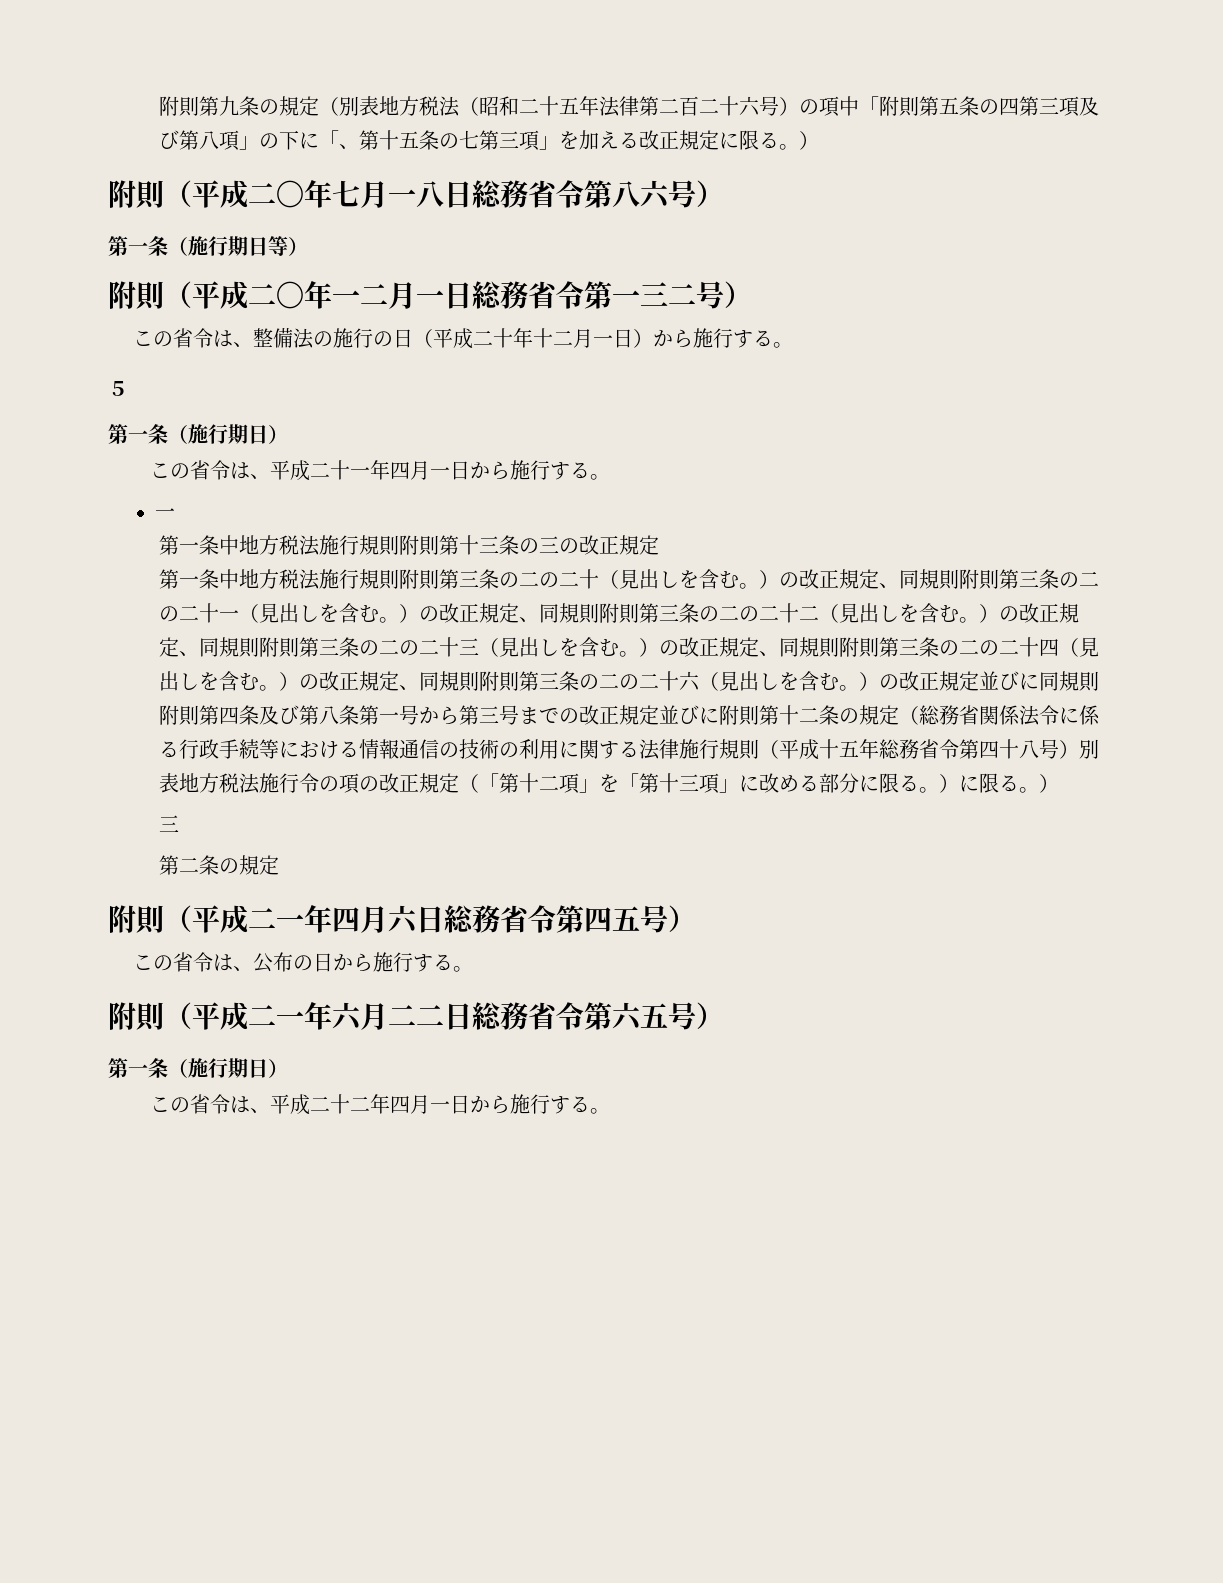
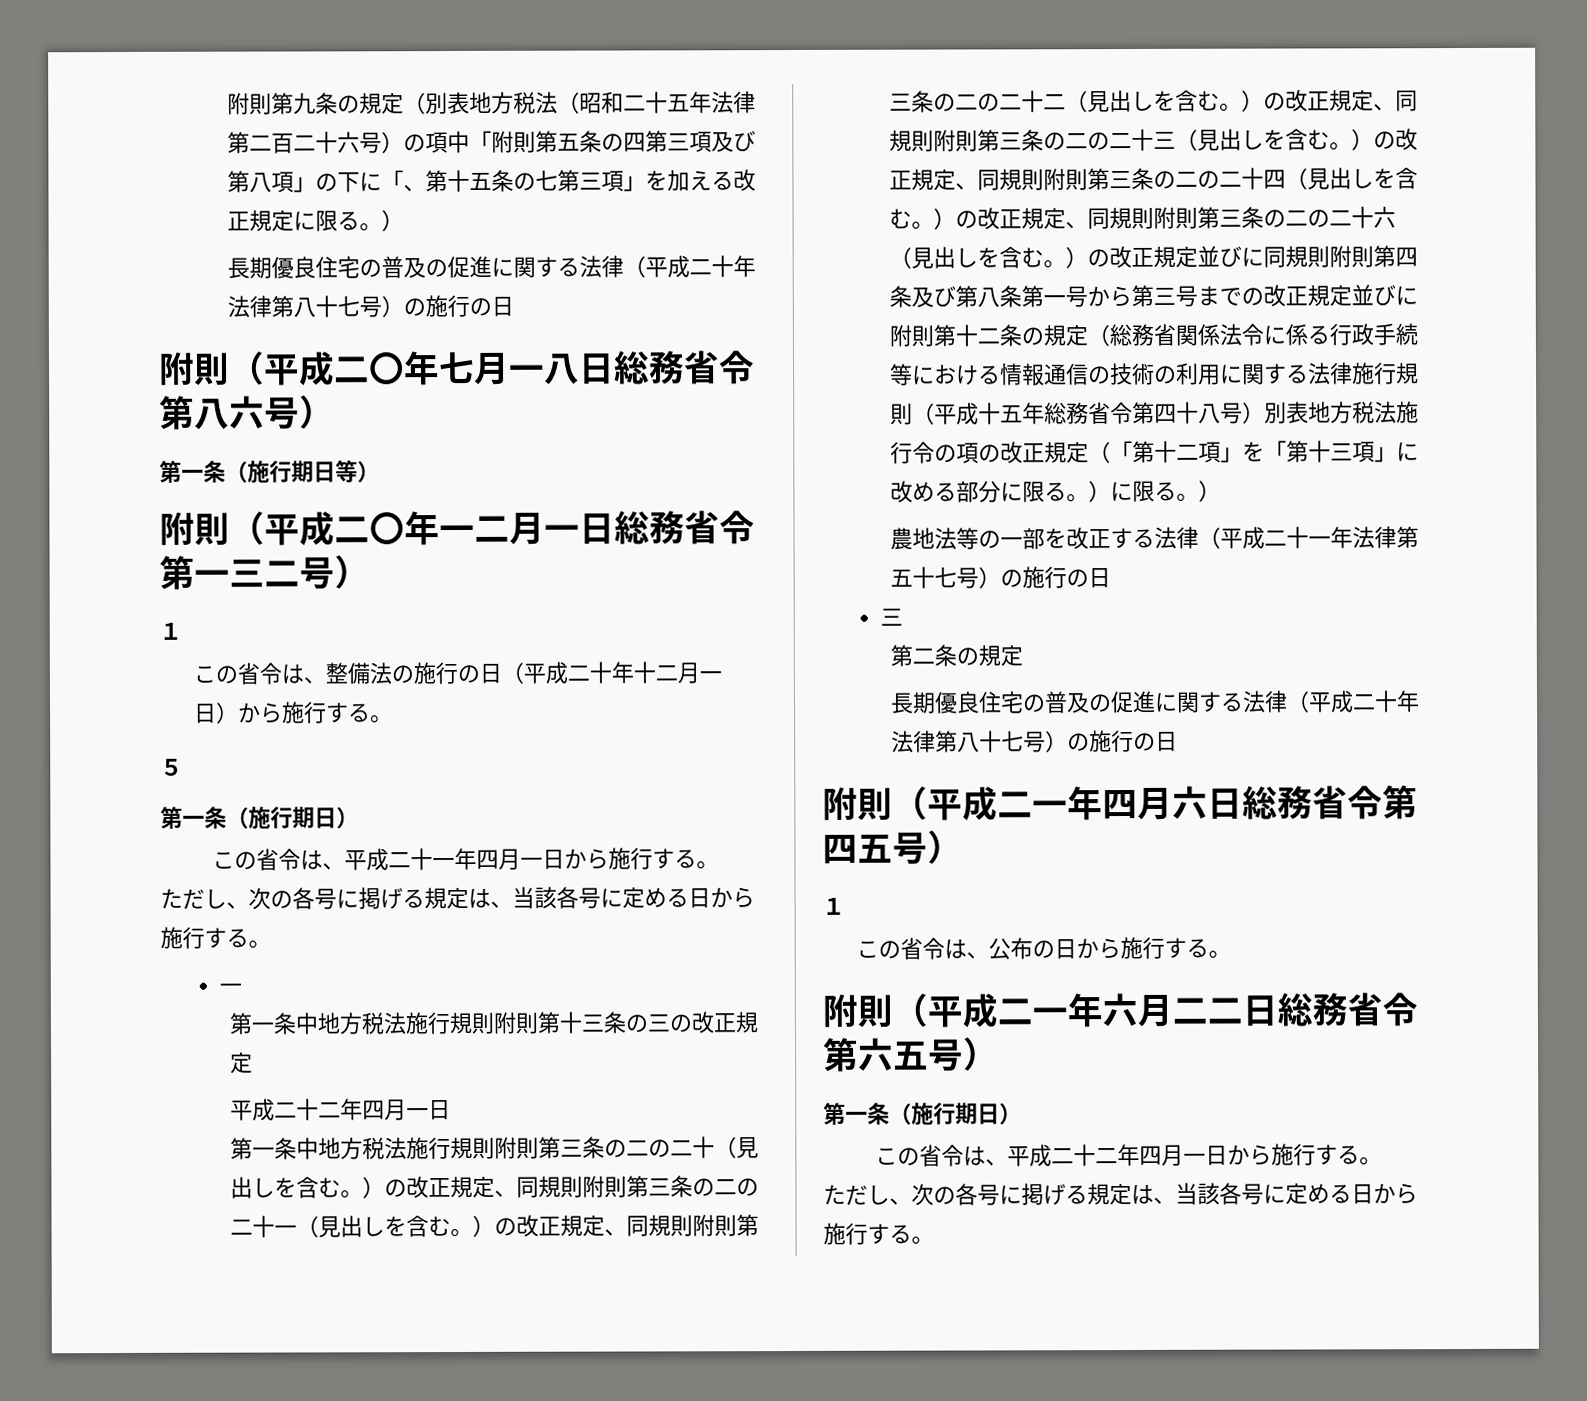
(819, 140) none -> [226,255,756,279] [226,294,514,318] // 長期優良住宅の普及の促進に関する法律（平成二十年法律第八十七号）の施行の日
(752, 294) none -> [159,622,182,640] // １
(611, 477) none -> [160,886,755,910] [160,926,271,949] // ただし、次の各号に掲げる規定は、当該各号に定める日から施行する。
(659, 545) none -> [229,1098,451,1121] // 平成二十二年四月一日
[158,815,179,832] [158,855,279,875] 三 // 第二条の規定 -> [889,526,1419,550] [889,566,1111,589] [879,608,903,626] [889,644,1023,667] [889,690,1420,714] [890,729,1178,753] 農地法等の一部を改正する法律（平成二十一年法律第五十七号）の施行の日 // 三 // 第二条の規定 // 長期優良住宅の普及の促進に関する法律（平成二十年法律第八十七号）の施行の日
(696, 918) none -> [822,897,845,915] // １
(611, 1111) none -> [823,1182,1418,1206] [823,1222,934,1245] // ただし、次の各号に掲げる規定は、当該各号に定める日から施行する。

